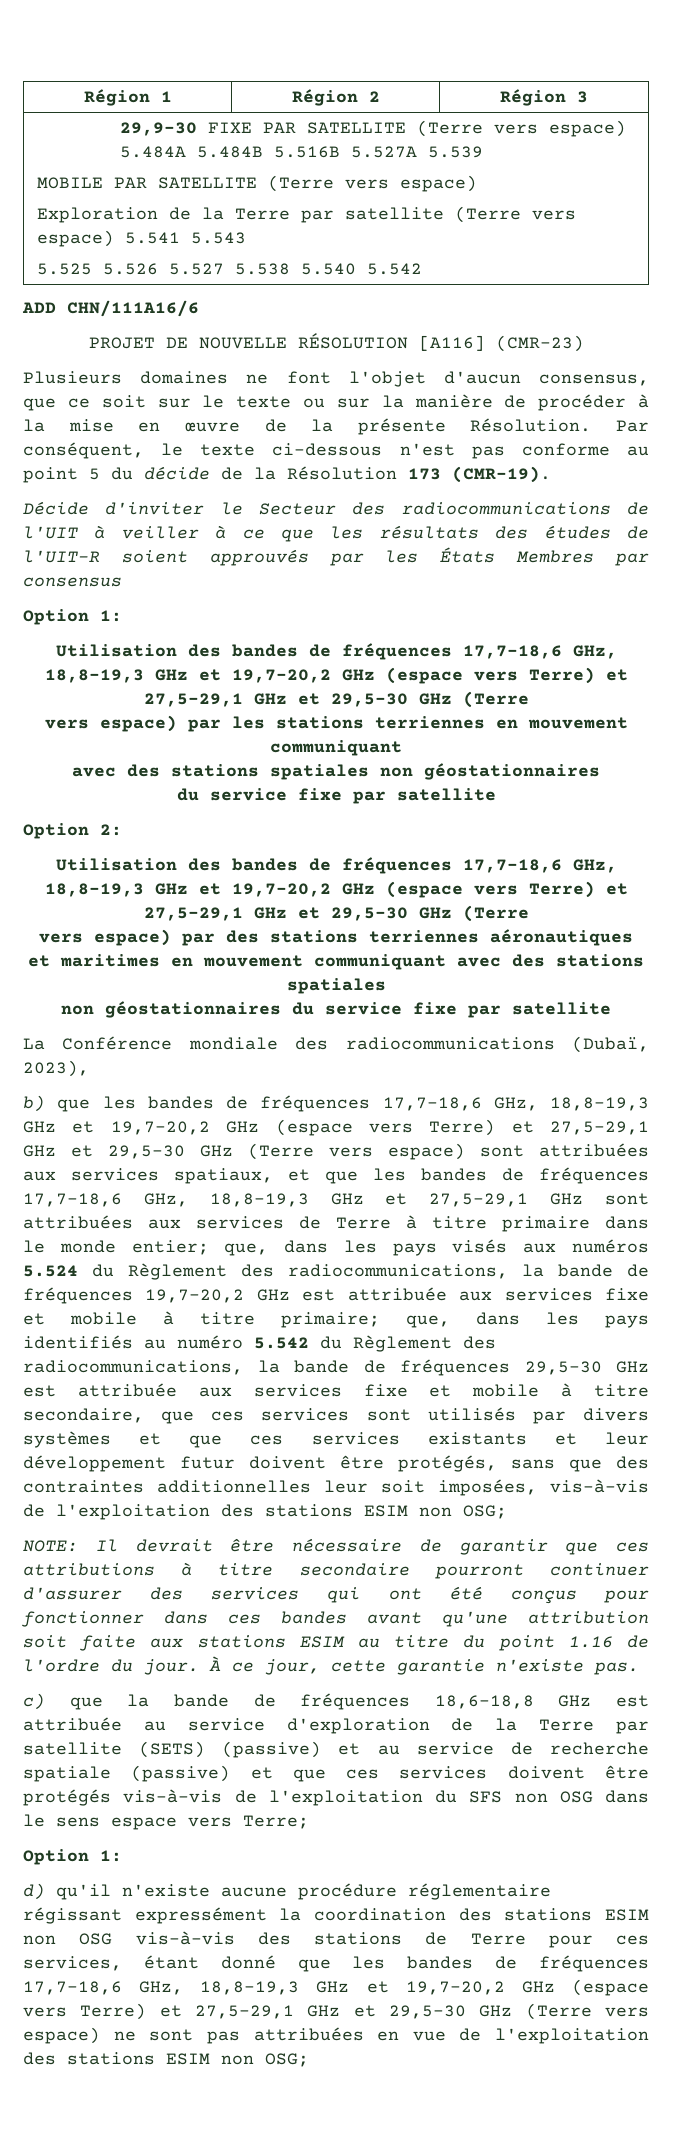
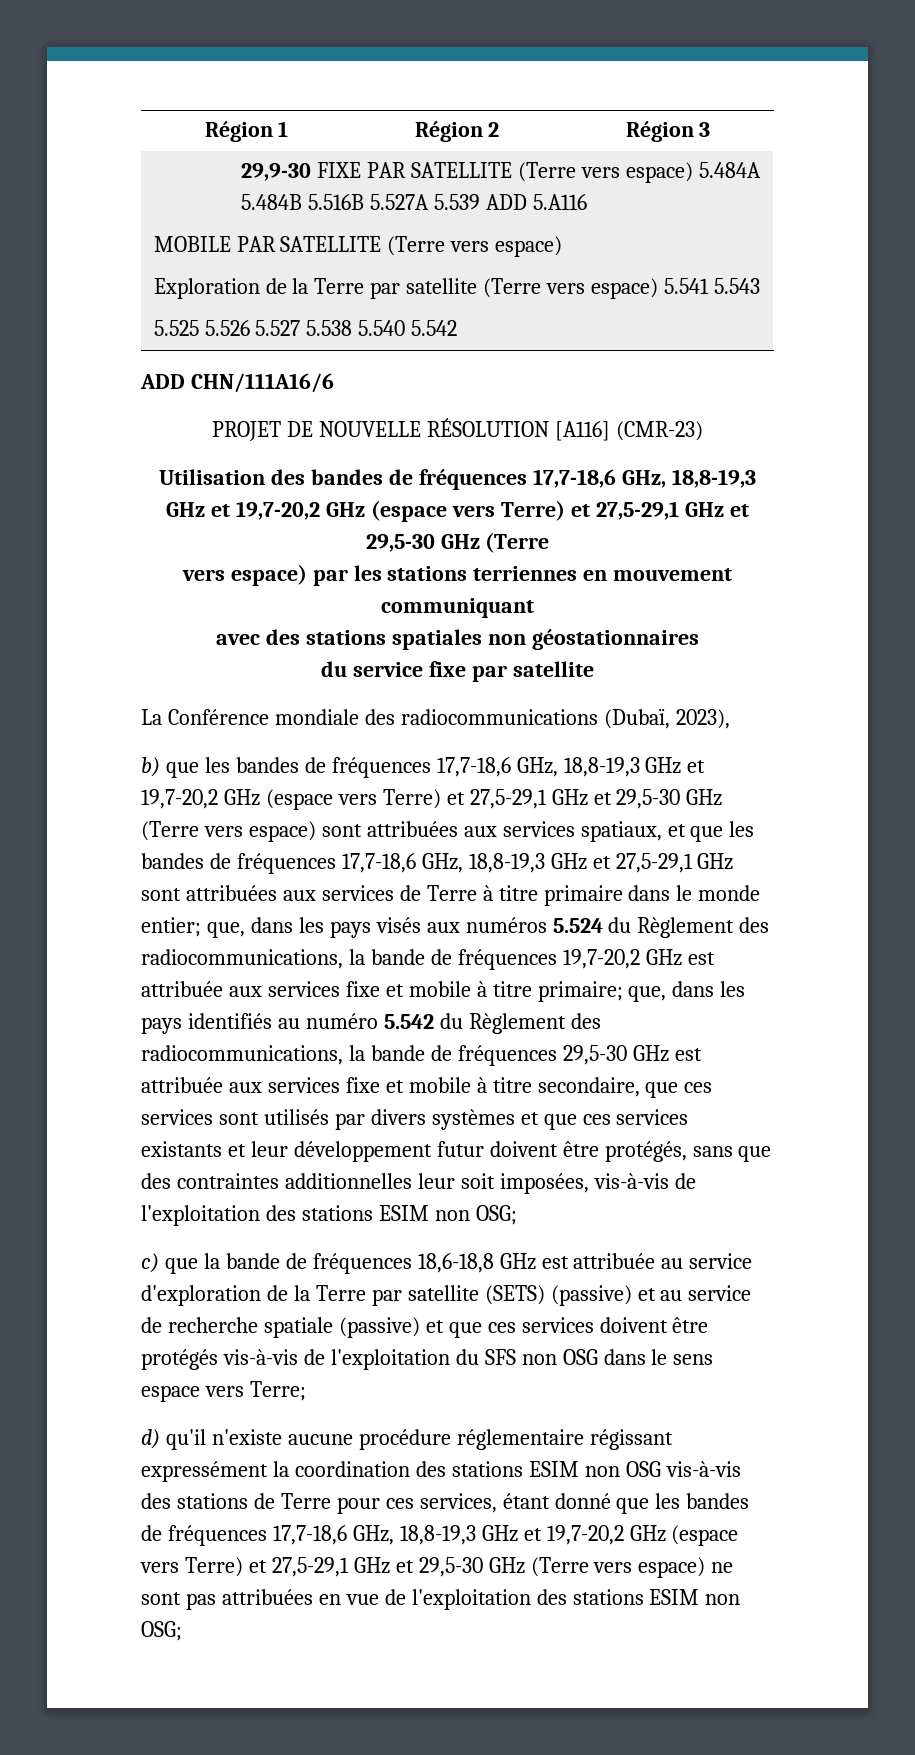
(484, 152) none -> [486,194,587,210] ADD 5.A116
[23,371,649,387] [23,394,649,411] [23,418,649,435] [23,442,649,459] [23,466,551,483] [23,501,649,515] [23,525,649,542] [23,547,649,566] [23,577,122,587] [23,609,122,625] // Plusieurs domaines ne font l'objet d'aucun consensus, que ce soit sur le texte ou sur la manière de procéder à la mise en œuvre de la présente Résolution. Par conséquent, le texte ci-dessous n'est pas conforme au point 5 du décide de la Résolution 173 (CMR-19). // Décide d'inviter le Secteur des radiocommunications de l'UIT à veiller à ce que les résultats des études de l'UIT-R soient approuvés par les États Membres par consensus // Option 1: -> (703, 431) none
[23,823,122,839] [55,857,617,874] [44,881,628,898] [143,905,529,922] [39,929,633,946] [28,954,644,970] [286,978,386,994] [61,1001,611,1018] // Option 2: // Utilisation des bandes de fréquences 17,7-18,6 GHz, 18,8-19,3 GHz et 19,7-20,2 GHz (espace vers Terre) et 27,5-29,1 GHz et 29,5-30 GHz (Terre // vers espace) par des stations terriennes aéronautiques et maritimes en mouvement communiquant avec des stations spatiales // non géostationnaires du service fixe par satellite -> (594, 669) none
[23,1538,649,1555] [23,1562,649,1579] [23,1586,649,1604] [21,1611,649,1627] [23,1635,649,1651] [23,1656,639,1675] // NOTE: Il devrait être nécessaire de garantir que ces attributions à titre secondaire pourront continuer d'assurer des services qui ont été conçus pour fonctionner dans ces bandes avant qu'une attribution soit faite aux stations ESIM au titre du point 1.16 de l'ordre du jour. À ce jour, cette garantie n'existe pas. -> (517, 1215) none
[23,1849,122,1865] // Option 1: -> (306, 1391) none

